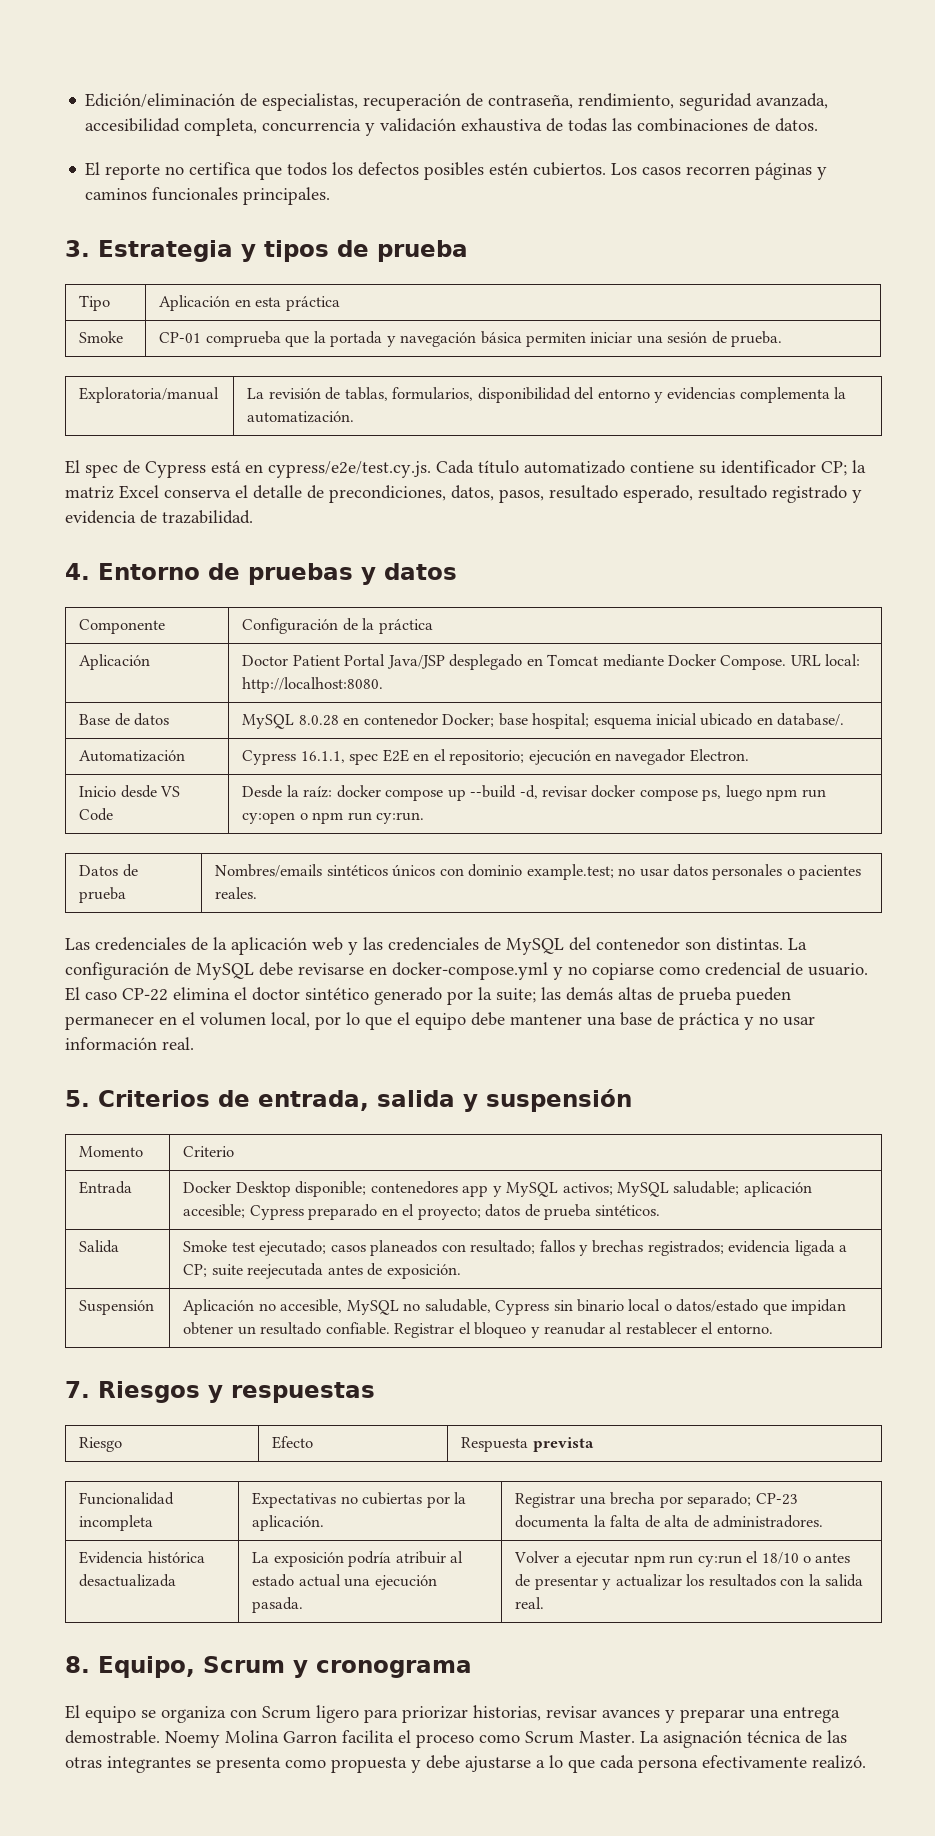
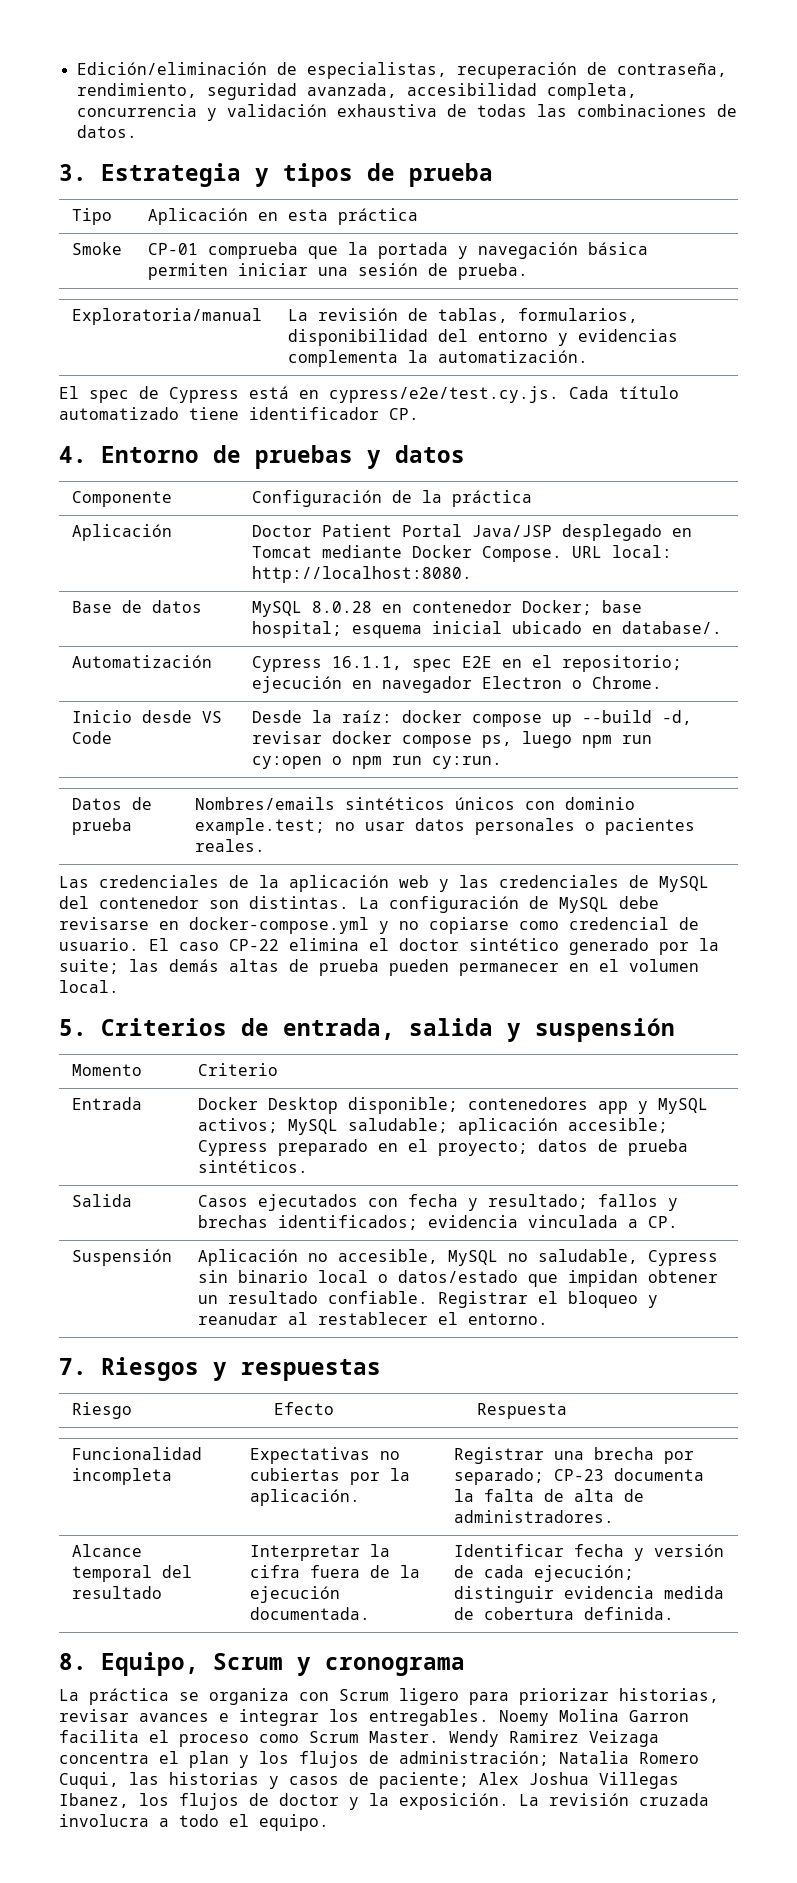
[85,162,828,180] [85,187,331,205] // El reporte no certifica que todos los defectos posibles estén cubiertos. Los casos recorren páginas y caminos funcionales principales. -> (137, 131) none
[630,460,866,476] [65,485,862,503] [65,510,253,524] contiene su identificador CP; la matriz Excel conserva el detalle de precondiciones, datos, pasos, resultado esperado, resultado registrado y evidencia de trazabilidad. -> [189,407,419,420] tiene identificador CP.
[689,749,749,762] Electron. -> [481,676,662,689] Electron o Chrome.
[271,1012,815,1030] [65,1037,194,1050] local, por lo que el equipo debe mantener una base de práctica y no usar información real. -> [59,980,119,993] local.
[183,1240,848,1256] [183,1263,461,1279] Smoke test ejecutado; casos planeados con resultado; fallos y brechas registrados; evidencia ligada a CP; suite reejecutada antes de exposición. -> [197,1194,678,1211] [197,1215,678,1230] Casos ejecutados con fecha y resultado; fallos y brechas identificados; evidencia vinculada a CP.
[532,1437,594,1452] prevista -> (567, 1411) none
[79,1551,205,1564] [79,1574,177,1587] [252,1551,464,1567] [252,1574,437,1590] [252,1597,304,1613] [514,1551,851,1567] [515,1574,864,1590] [515,1597,545,1609] Evidencia histórica desactualizada | La exposición podría atribuir al estado actual una ejecución pasada. | Volver a ejecutar npm run cy:run el 18/10 o antes de presentar y actualizar los resultados con la salida real. -> [71,1544,142,1557] [71,1565,192,1582] [71,1586,162,1599] [249,1544,390,1561] [249,1565,420,1578] [249,1586,340,1603] [249,1607,370,1620] [453,1544,724,1561] [453,1565,634,1582] [453,1586,724,1603] [453,1607,674,1620] Alcance temporal del resultado | Interpretar la cifra fuera de la ejecución documentada. | Identificar fecha y versión de cada ejecución; distinguir evidencia medida de cobertura definida.
[65,1705,136,1723] El equipo -> [59,1688,169,1705] La práctica
[665,1707,840,1723] [65,1730,160,1744] y preparar una entrega demostrable. -> [219,1709,489,1726] e integrar los entregables.
[640,1730,847,1748] [65,1755,866,1773] La asignación técnica de las otras integrantes se presenta como propuesta y debe ajustarse a lo que cada persona efectivamente realizó. -> [449,1730,659,1747] [59,1751,699,1768] [59,1772,679,1789] [59,1793,709,1810] [59,1814,329,1831] Wendy Ramirez Veizaga concentra el plan y los flujos de administración; Natalia Romero Cuqui, las historias y casos de paciente; Alex Joshua Villegas Ibanez, los flujos de doctor y la exposición. La revisión cruzada involucra a todo el equipo.

